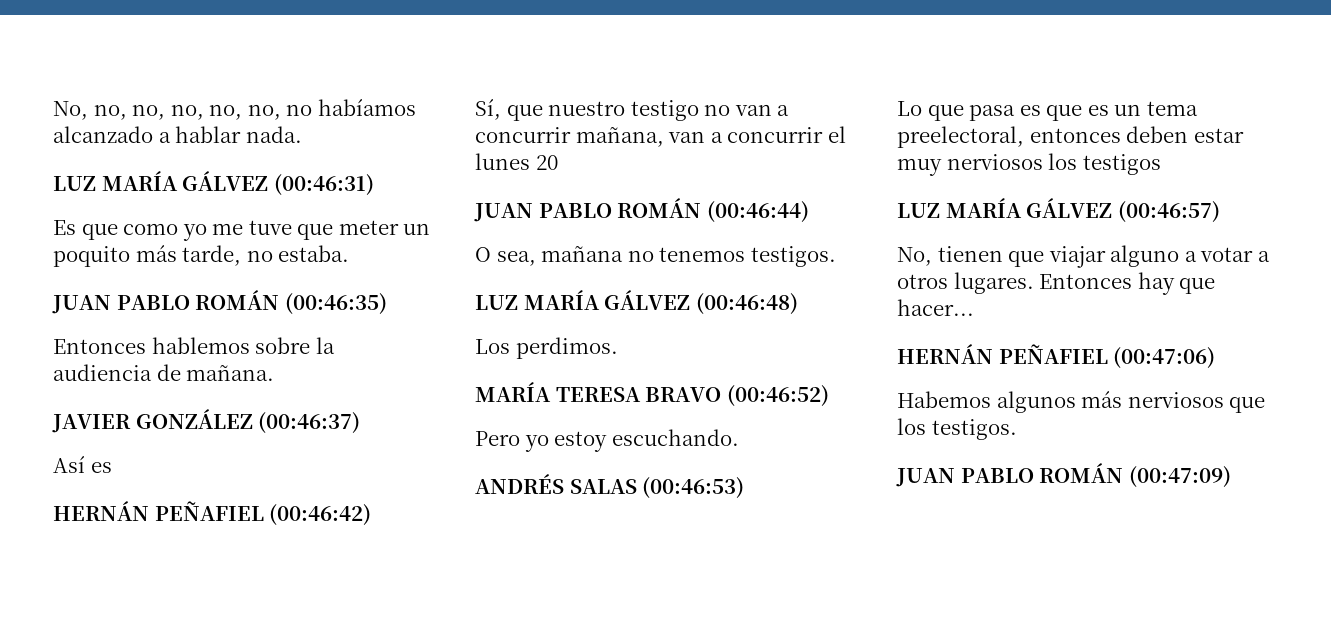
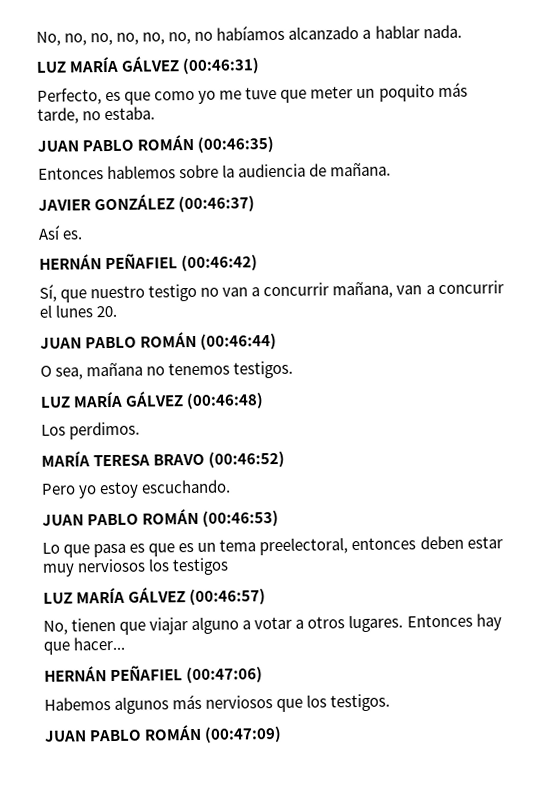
[53,220,76,235] Es -> [37,88,122,105] Perfecto, es
[90,462,112,473] es -> [62,230,84,240] es.
[535,155,558,170] 20 -> [96,305,118,318] 20.
[475,474,637,494] ANDRÉS SALAS -> [42,508,200,526] JUAN PABLO ROMÁN

